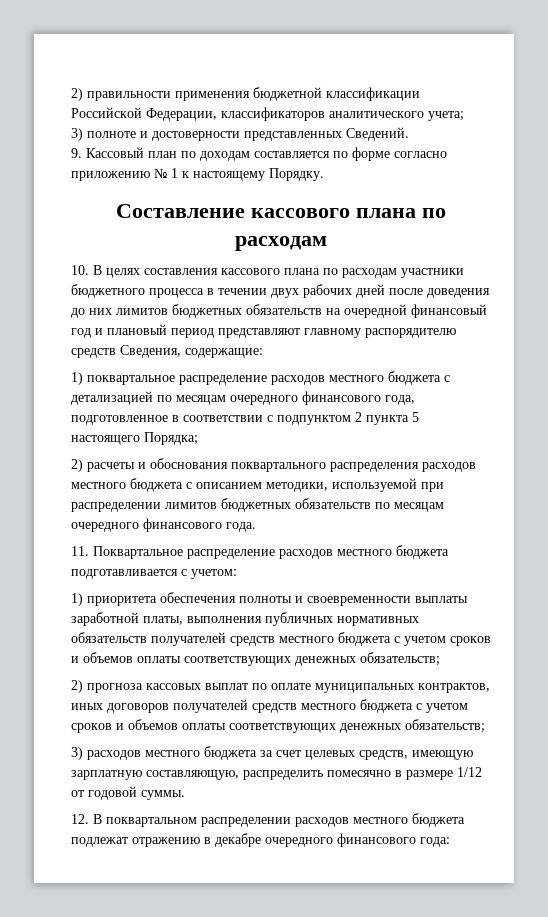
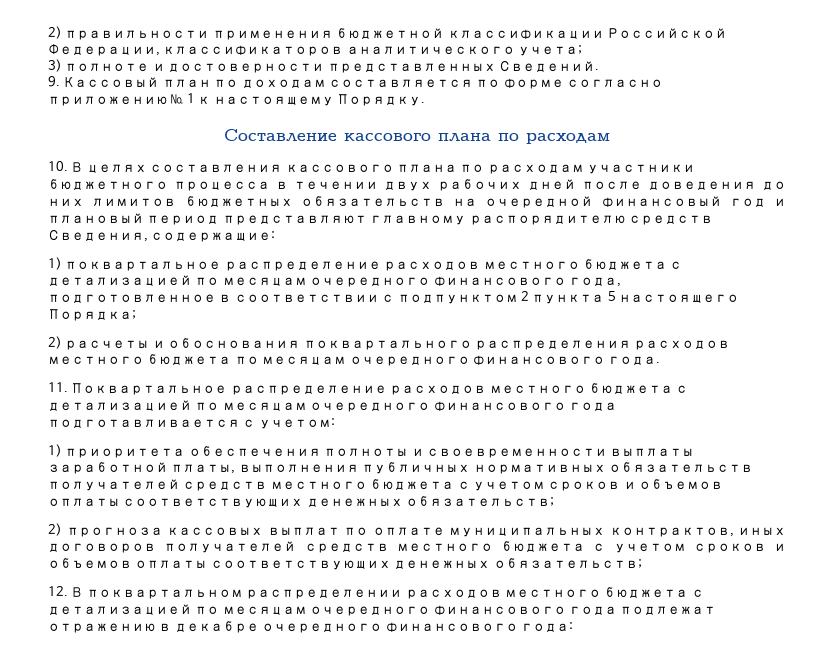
[186,478,444,492] [71,498,371,512] с описанием методики, используемой при распределении лимитов бюджетных обязательств -> (232, 359) none
(449, 552) none -> [676,385,689,393] [48,400,617,412] с детализацией по месяцам очередного финансового года
[71,746,473,760] [71,767,482,780] [71,786,185,800] // 3) расходов местного бюджета за счет целевых средств, имеющую зарплатную составляющую, распределить помесячно в размере 1/12 от годовой суммы. -> (642, 563) none
(465, 820) none -> [691,589,704,597] [48,604,617,616] с детализацией по месяцам очередного финансового года

